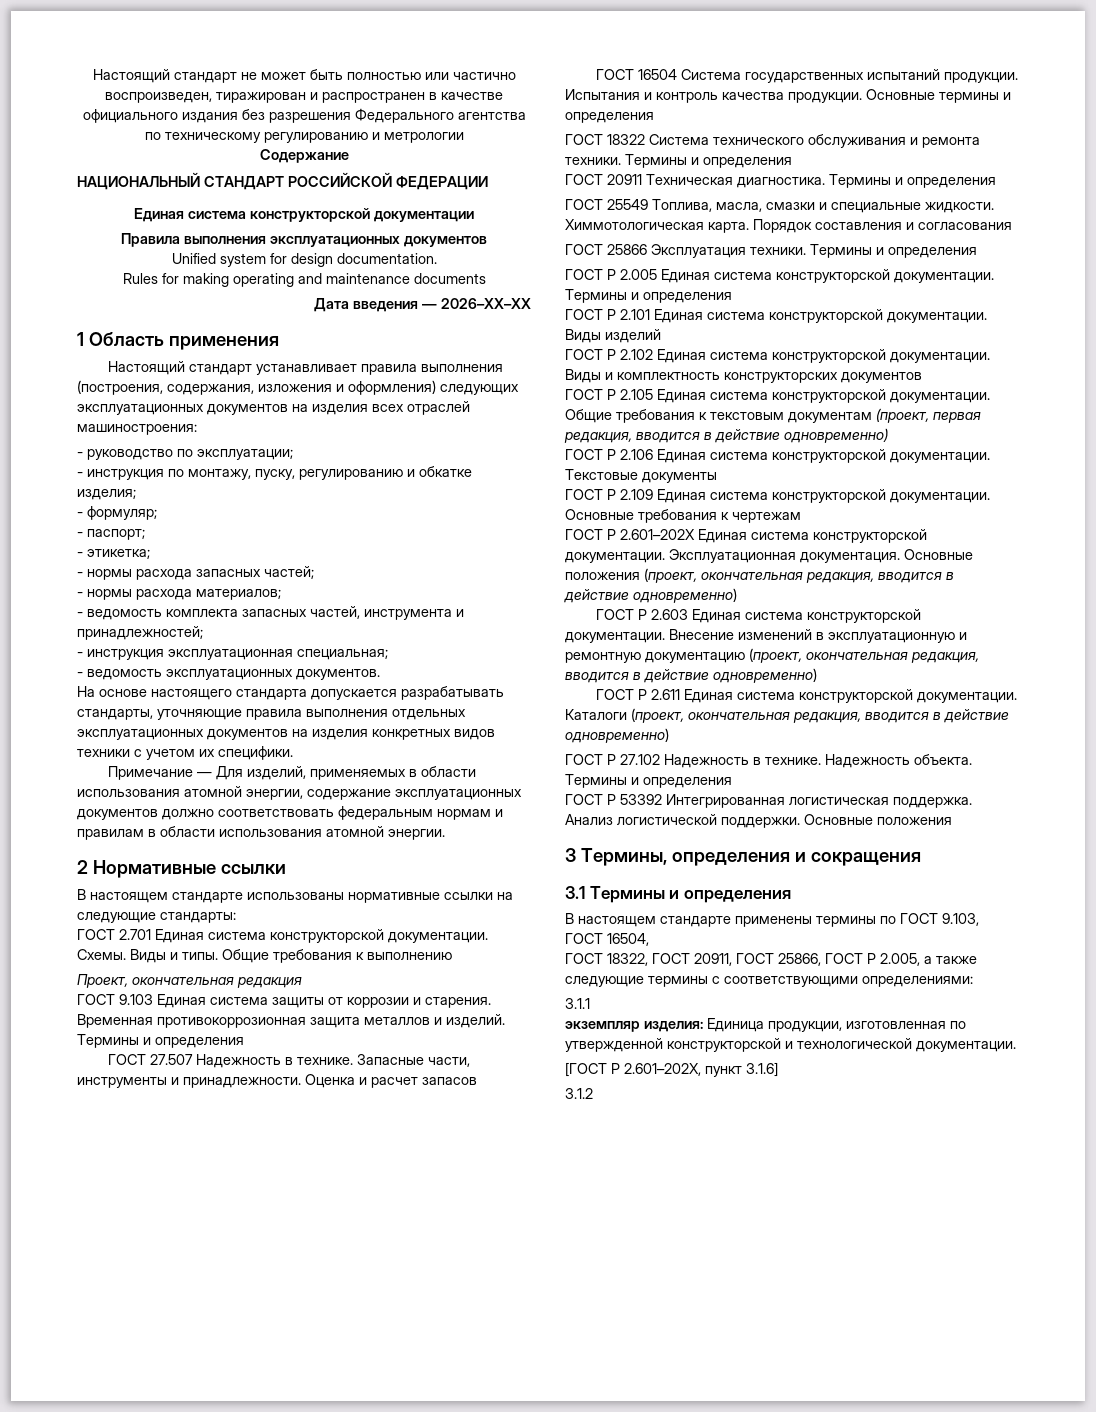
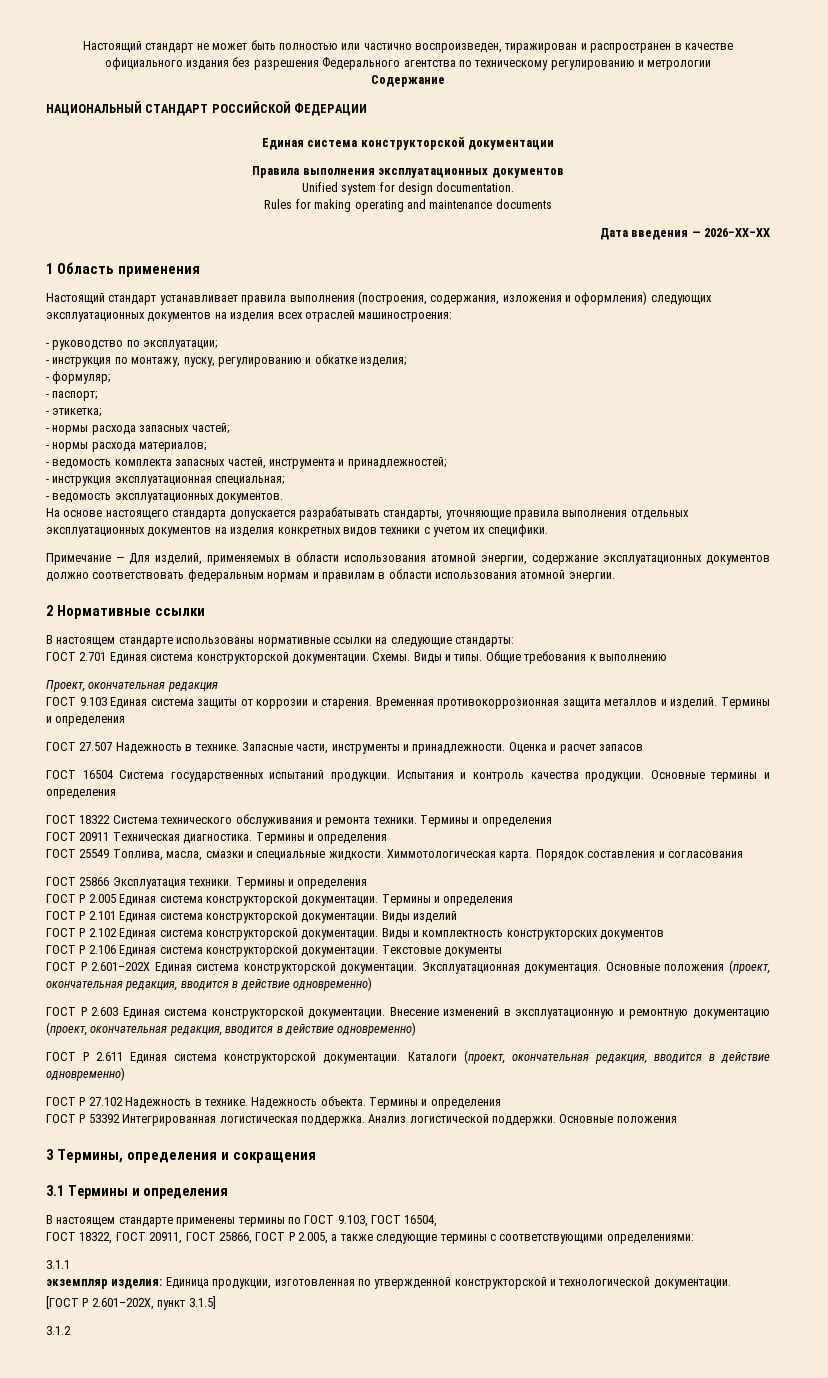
[565,389,990,403] [565,408,981,423] [564,428,888,443] // ГОСТ Р 2.105 Единая система конструкторской документации. Общие требования к текстовым документам (проект, первая редакция, вводится в действие одновременно) -> (665, 935) none
[565,489,990,503] [565,509,801,523] // ГОСТ Р 2.109 Единая система конструкторской документации. Основные требования к чертежам -> (502, 952) none
[746,1062,778,1077] 3.1.6] -> [188,1296,216,1309] 3.1.5]

